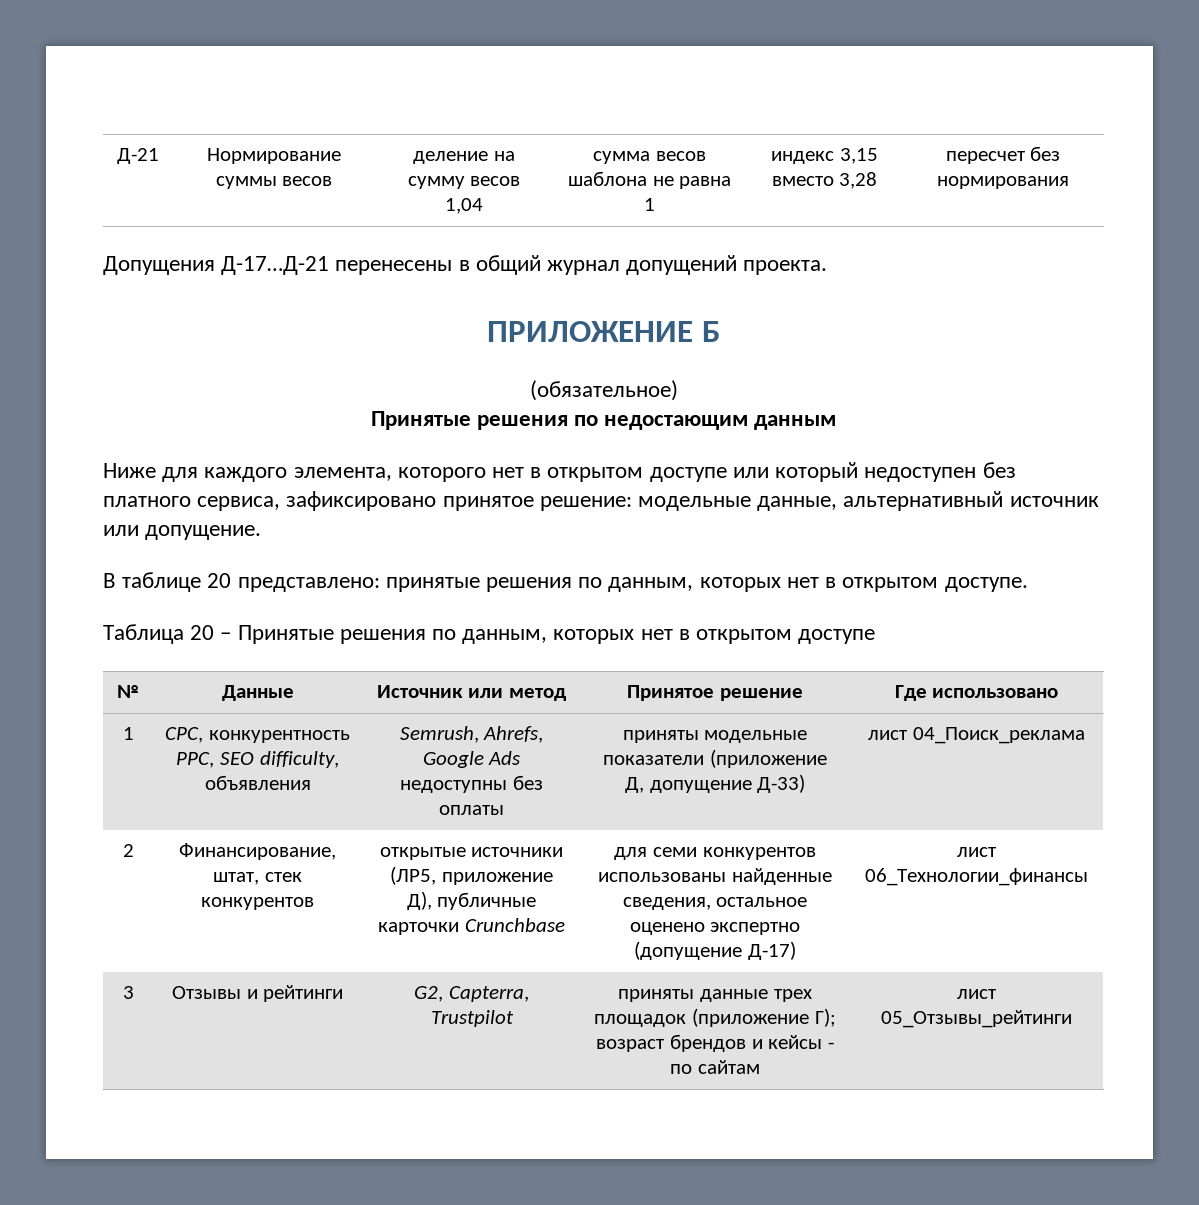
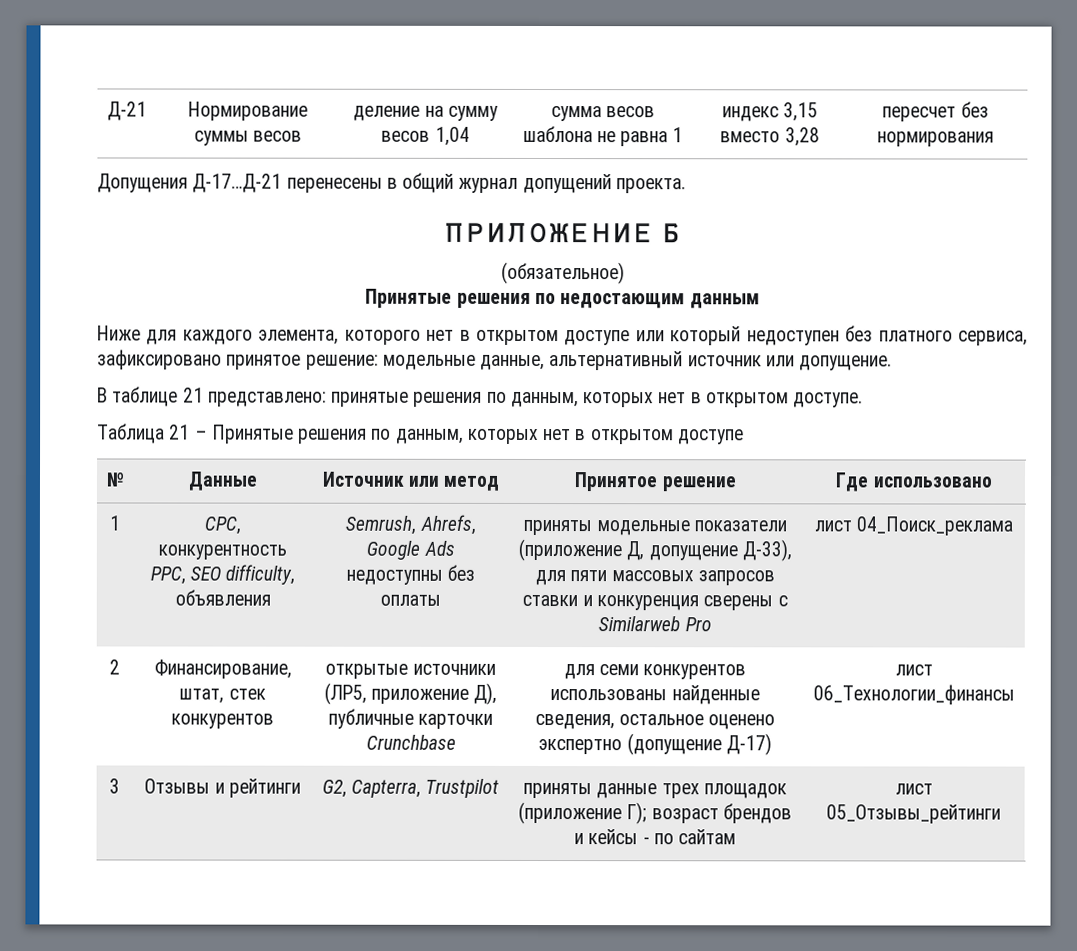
[207,573,232,588] 20 -> [182,387,204,403] 21
[190,625,215,640] 20 -> [169,424,191,440] 21
[757,774,806,793] Д-33) -> [741,539,792,562] [535,569,775,586] [522,594,788,611] [598,616,712,632] Д-33), для пяти массовых запросов ставки и конкуренция сверены с Similarweb Pro

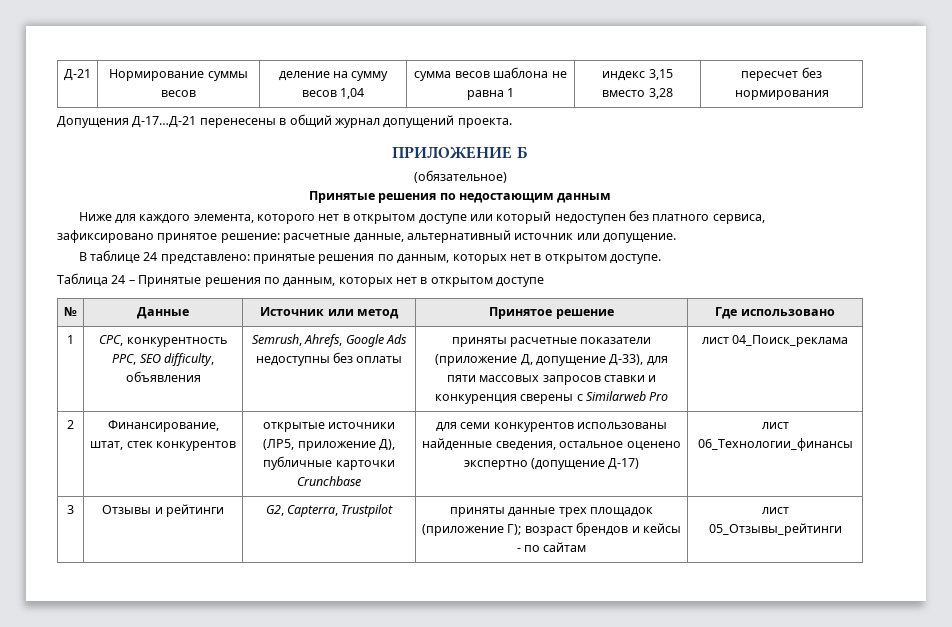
[382,354,476,370] модельные -> [283,233,351,243] расчетные
[182,387,204,403] 21 -> [143,252,158,261] 24
[169,424,191,440] 21 -> [111,275,126,284] 24
[596,520,690,536] модельные -> [510,337,577,347] расчетные

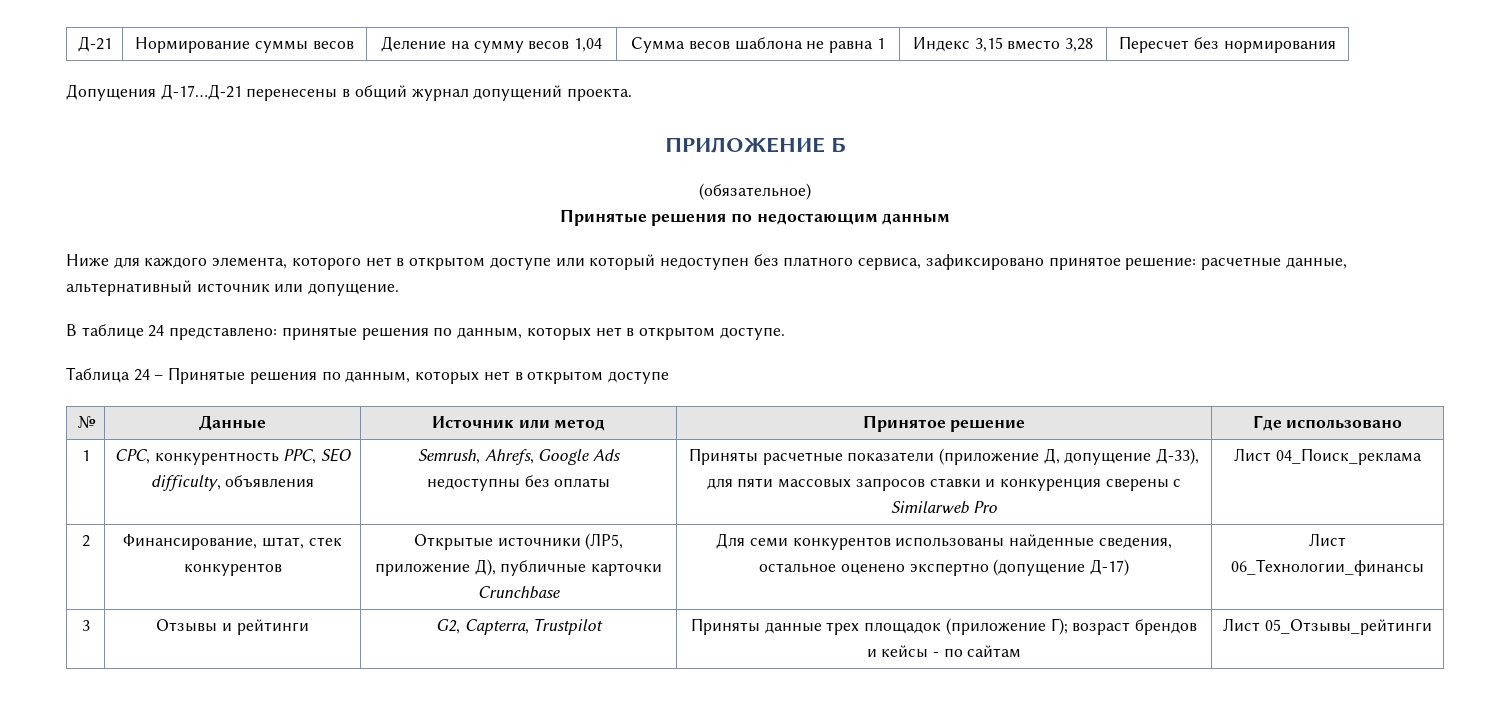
[278,71,330,81] деление -> [381,36,447,52] Деление
[414,71,452,81] сумма -> [631,37,686,53] Сумма
[602,71,646,81] индекс -> [912,37,970,52] Индекс
[741,71,799,81] пересчет -> [1119,36,1190,53] Пересчет
[451,337,507,347] приняты -> [688,448,758,465] Приняты
[701,337,729,344] лист -> [1234,448,1272,461] Лист
[262,422,325,432] открытые -> [413,534,493,550] Открытые
[435,422,457,432] для -> [716,533,746,549] Для
[761,422,789,429] лист -> [1309,533,1346,546] Лист
[449,507,505,517] приняты -> [690,618,760,635] Приняты
[761,507,789,514] лист -> [1223,618,1261,631] Лист

